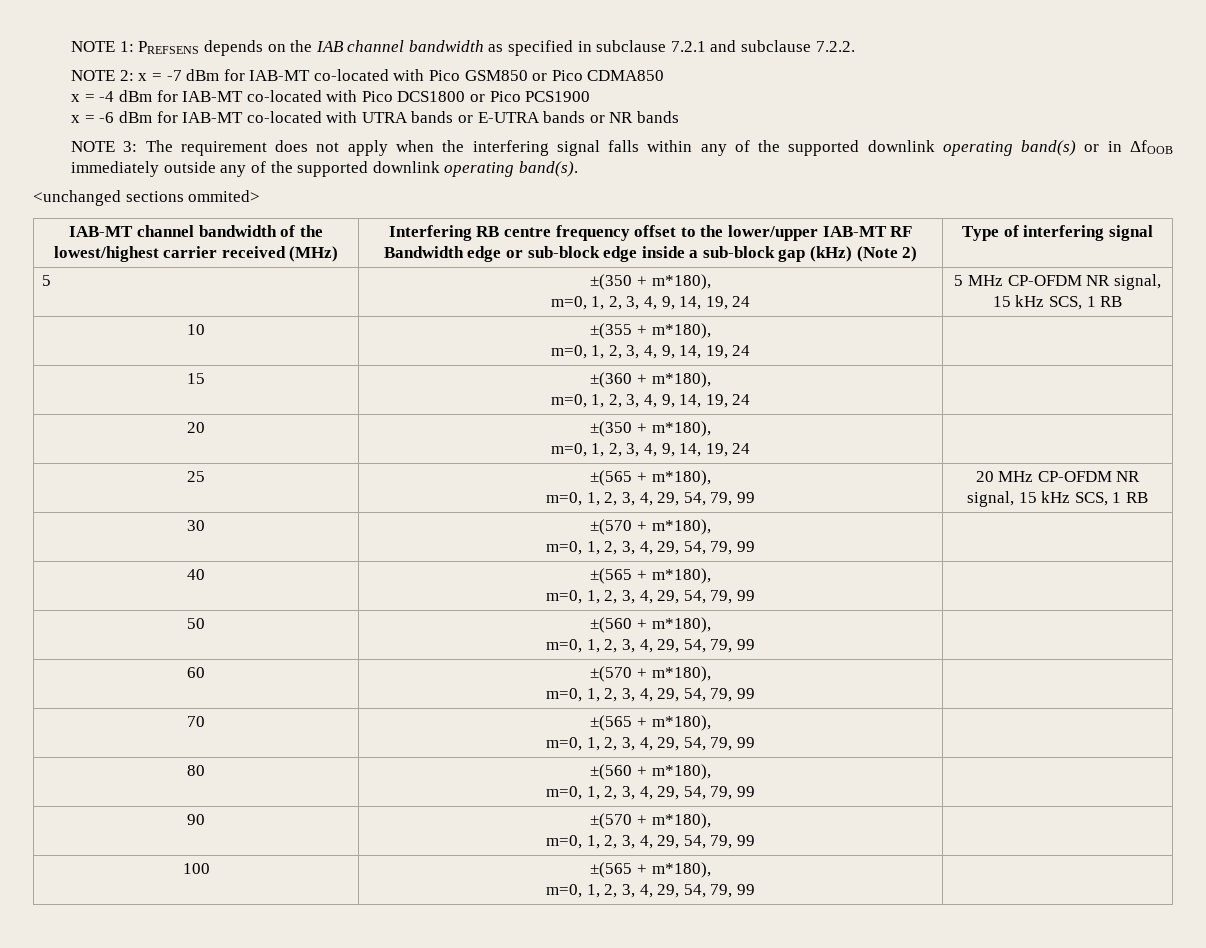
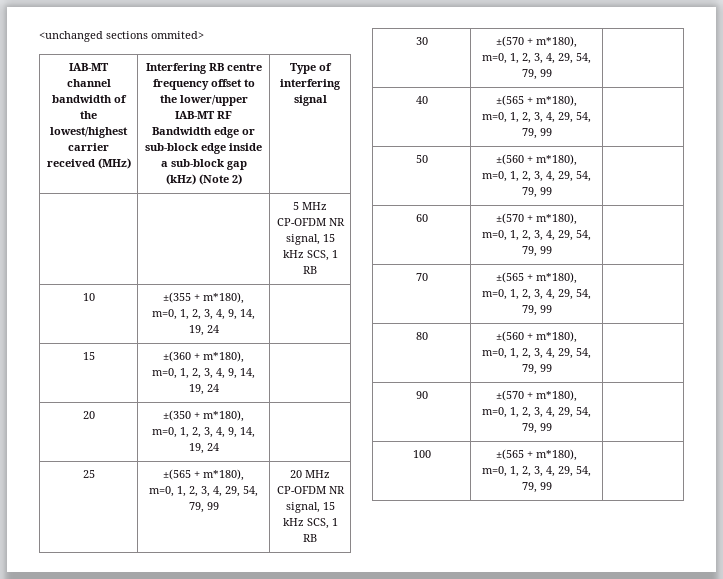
[71,40,855,56] [71,69,665,81] [71,90,591,102] [71,111,680,123] [71,140,1173,156] [71,161,578,177] NOTE 1: PREFSENS depends on the IAB channel bandwidth as specified in subclause 7.2.1 and subclause 7.2.2. // NOTE 2: x = -7 dBm for IAB-MT co-located with Pico GSM850 or Pico CDMA850 // x = -4 dBm for IAB-MT co-located with Pico DCS1800 or Pico PCS1900 // x = -6 dBm for IAB-MT co-located with UTRA bands or E-UTRA bands or NR bands // NOTE 3: The requirement does not apply when the interfering signal falls within any of the supported downlink operating band(s) or in ΔfOOB immediately outside any of the supported downlink operating band(s). // -> (39, 36) none
[42,275,52,286] [590,274,711,290] [550,296,751,310] 5 | ±(350 + m*180), // m=0, 1, 2, 3, 4, 9, 14, 19, 24 -> (327, 100) |

